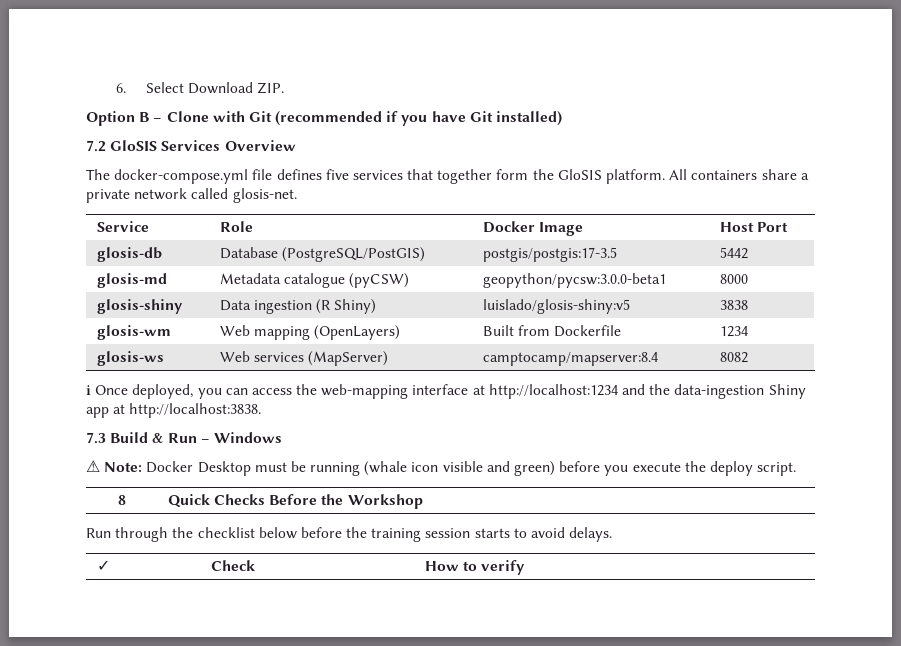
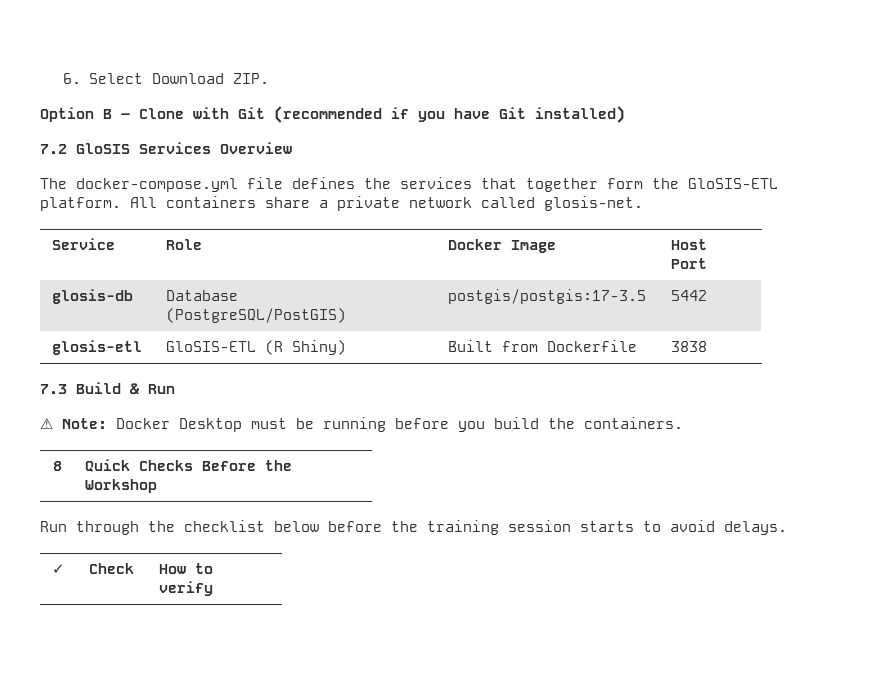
[325,169,349,180] five -> [364,178,391,189] the
[557,169,602,180] GloSIS -> [688,178,778,189] GloSIS-ETL
[96,273,167,288] [219,273,410,288] [482,273,666,288] [719,274,748,284] [96,299,183,314] [219,299,377,314] [482,299,630,314] [719,300,748,310] [96,325,171,340] [219,325,401,340] [482,325,622,337] [719,326,748,337] [96,351,164,366] [219,351,389,366] [482,352,658,366] [719,352,748,363] [86,384,806,399] [86,403,262,418] glosis-md | Metadata catalogue (pyCSW) | geopython/pycsw:3.0.0-beta1 | 8000 // glosis-shiny | Data ingestion (R Shiny) | luislado/glosis-shiny:v5 | 3838 // glosis-wm | Web mapping (OpenLayers) | Built from Dockerfile | 1234 // glosis-ws | Web services (MapServer) | camptocamp/mapserver:8.4 | 8082 // ℹ Once deployed, you can access the web-mapping interface at http://localhost:1234 and the data-ingestion Shiny app at http://localhost:3838. -> [51,340,142,355] [165,340,346,355] [447,340,637,352] [670,341,707,352] glosis-etl | GloSIS-ETL (R Shiny) | Built from Dockerfile | 3838
[200,432,282,443] – Windows -> (175, 389) none
[364,461,797,476] (whale icon visible and green) before you execute the deploy script. -> [395,417,683,432] before you build the containers.

